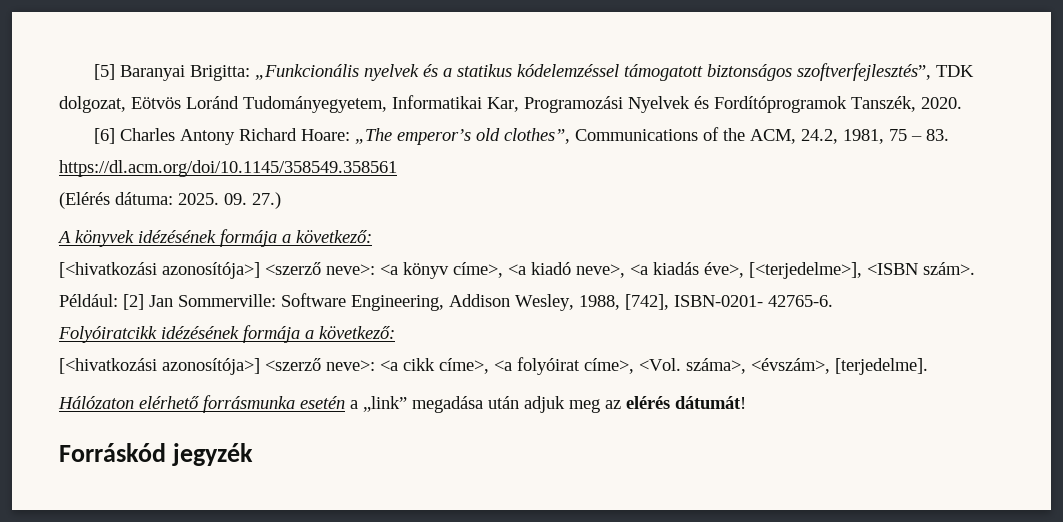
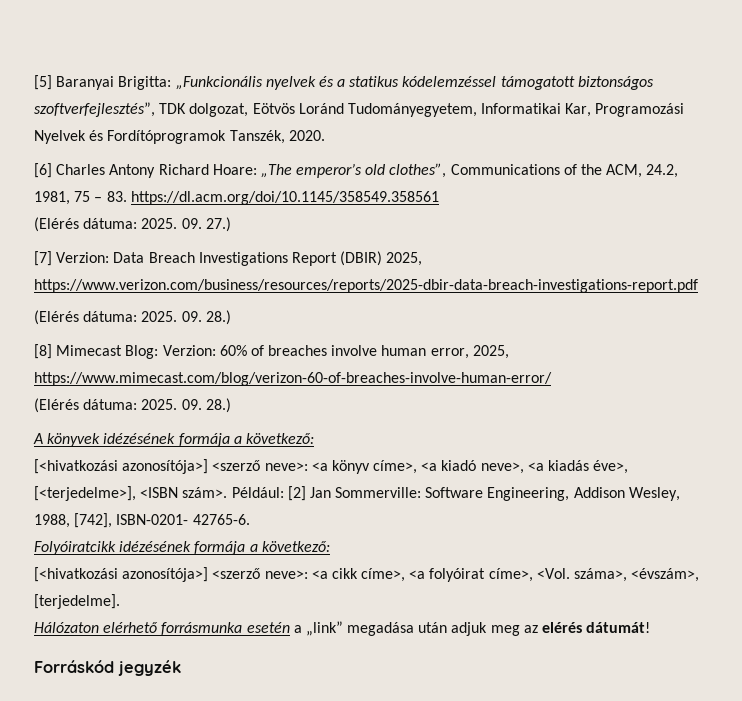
(281, 200) none -> [34,251,423,266] [34,279,698,293] [34,310,231,325] [34,344,509,359] [34,372,552,386] [34,398,231,413] // [7] Verzion: Data Breach Investigations Report (DBIR) 2025, https://www.verizon.com/business/resources/reports/2025-dbir-data-breach-investigations-report.pdf // (Elérés dátuma: 2025. 09. 28.) // [8] Mimecast Blog: Verzion: 60% of breaches involve human error, 2025, https://www.mimecast.com/blog/verizon-60-of-breaches-involve-human-error/ // (Elérés dátuma: 2025. 09. 28.)

